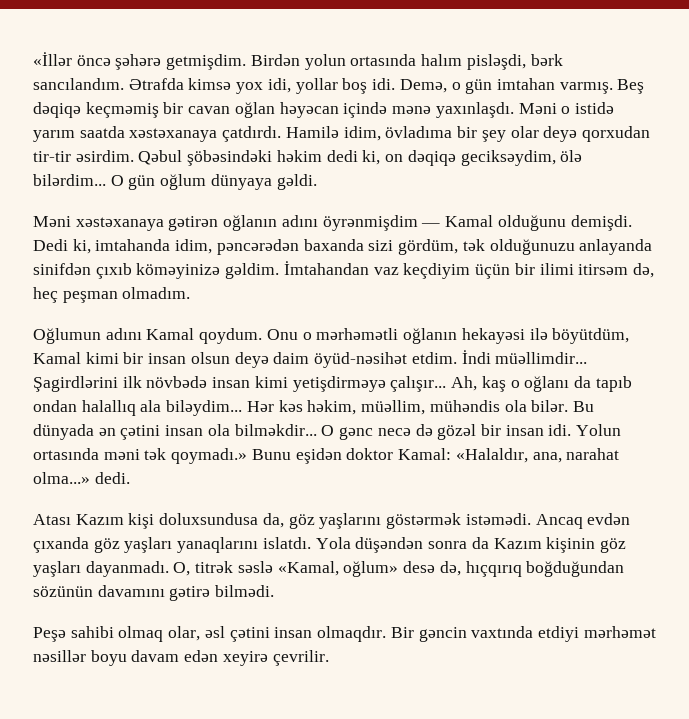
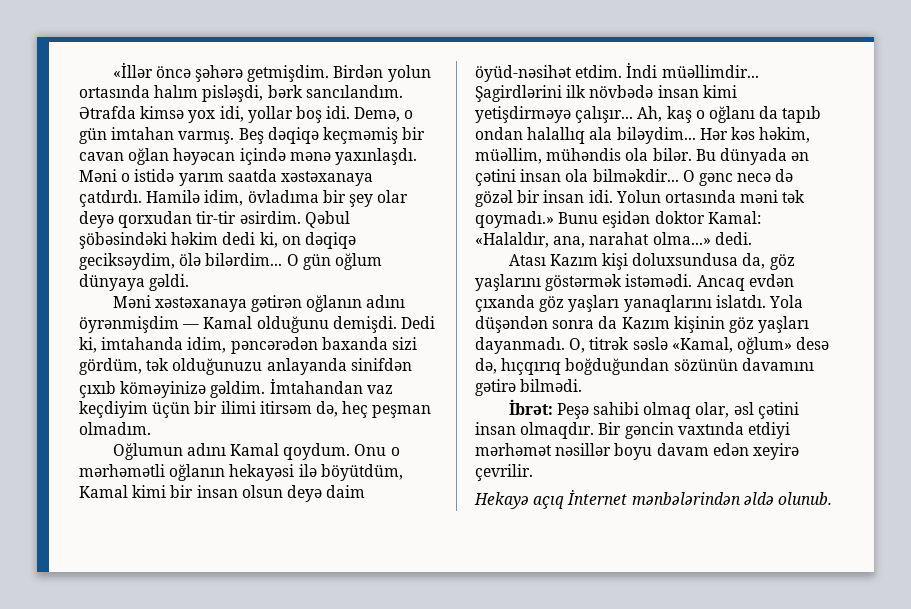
(275, 591) none -> [508,399,553,415] İbrət:
(329, 658) none -> [474,489,832,509] // Hekayə açıq İnternet mənbələrindən əldə olunub.

